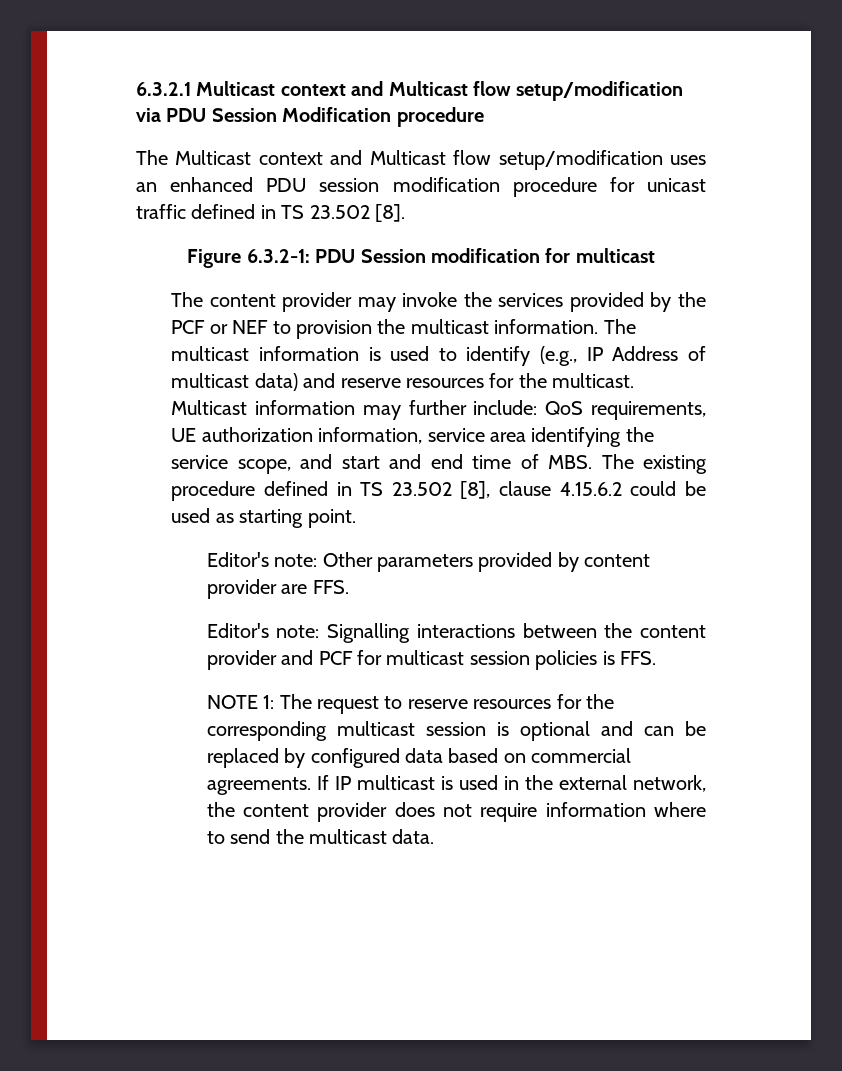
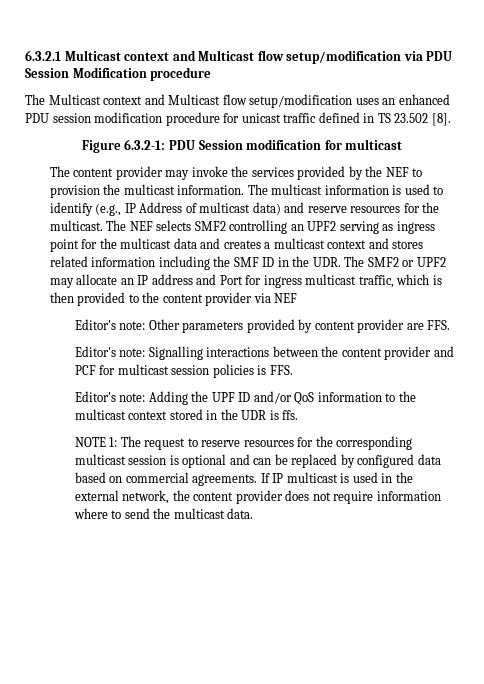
[171,320,228,334] PCF or -> (383, 171) none
[171,400,706,420] [171,427,654,447] [171,454,707,474] [171,481,706,501] [171,508,356,528] Multicast information may further include: QoS requirements, UE authorization information, service area identifying the service scope, and start and end time of MBS. The existing procedure defined in TS 23.502 [8], clause 4.15.6.2 could be used as starting point. -> [106,220,435,234] [49,238,424,252] [49,256,446,270] [49,274,442,288] [49,292,298,306] The NEF selects SMF2 controlling an UPF2 serving as ingress point for the multicast data and creates a multicast context and stores related information including the SMF ID in the UDR. The SMF2 or UPF2 may allocate an IP address and Port for ingress multicast traffic, which is then provided to the content provider via NEF
(656, 658) none -> [74,391,416,405] [74,409,299,420] // Editor's note: Adding the UPF ID and/or QoS information to the multicast context stored in the UDR is ffs.

